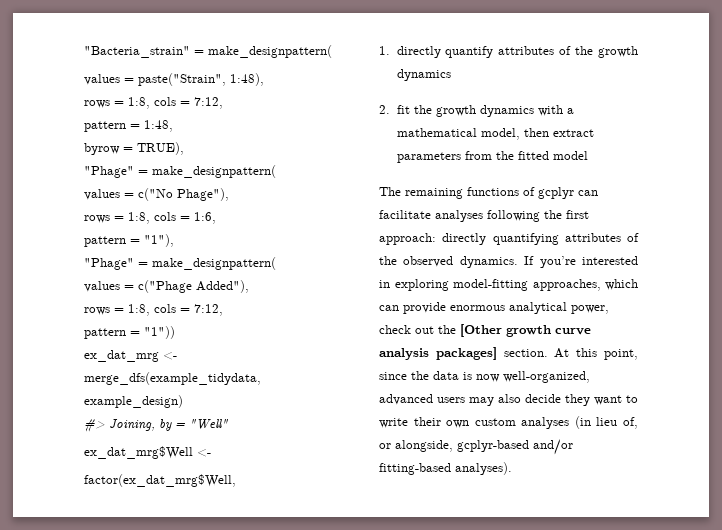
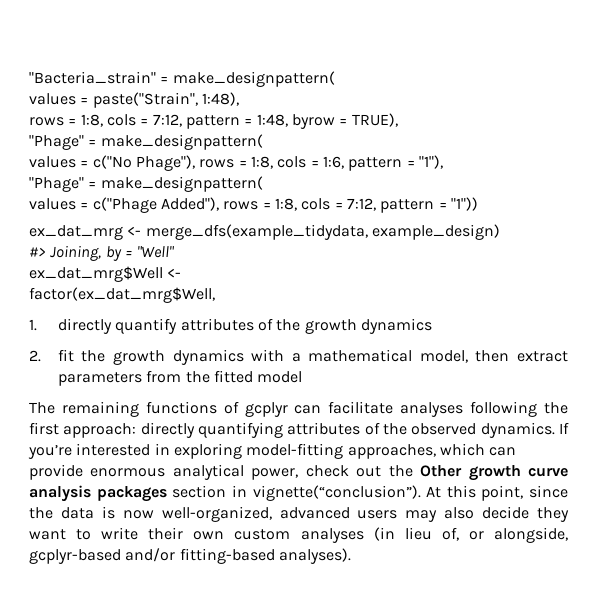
(223, 103) // -> (182, 120) none
(173, 126) // -> (288, 120) none
(229, 194) // -> (195, 163) none
(216, 218) // -> (344, 162) none
[84,304,223,316] // rows = 1:8, cols = 7:12, // -> [223,198,376,211] rows = 1:8, cols = 7:12,
[460,324,502,337] [Other -> [420,465,463,477] Other
[435,347,548,360] packages] section. -> [96,485,421,502] packages section in vignette(“conclusion”).

